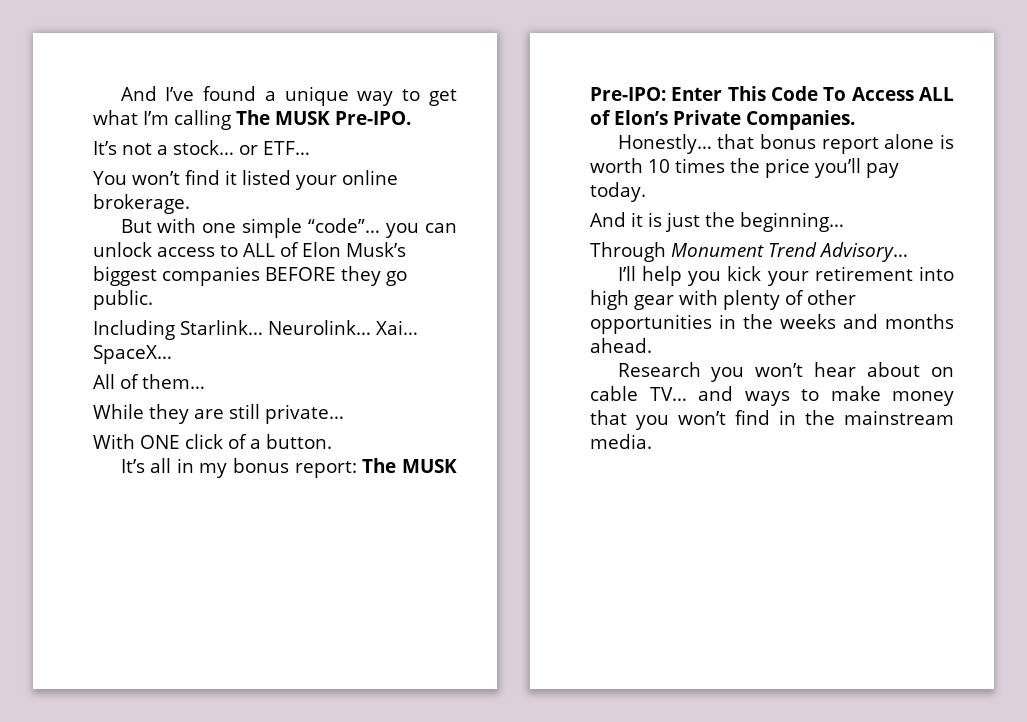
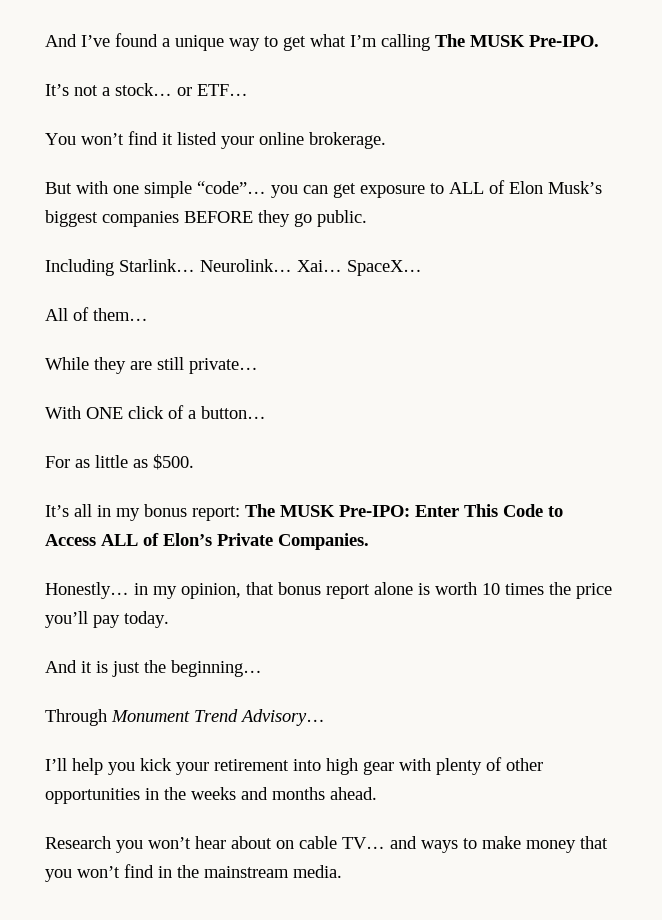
[93,242,215,257] unlock access -> [333,183,425,198] get exposure
[266,434,332,449] button. -> [201,406,266,419] [45,454,194,470] button… // For as little as $500.
[823,87,847,101] To -> [548,506,563,517] to
(712, 144) none -> [134,583,241,599] in my opinion,

